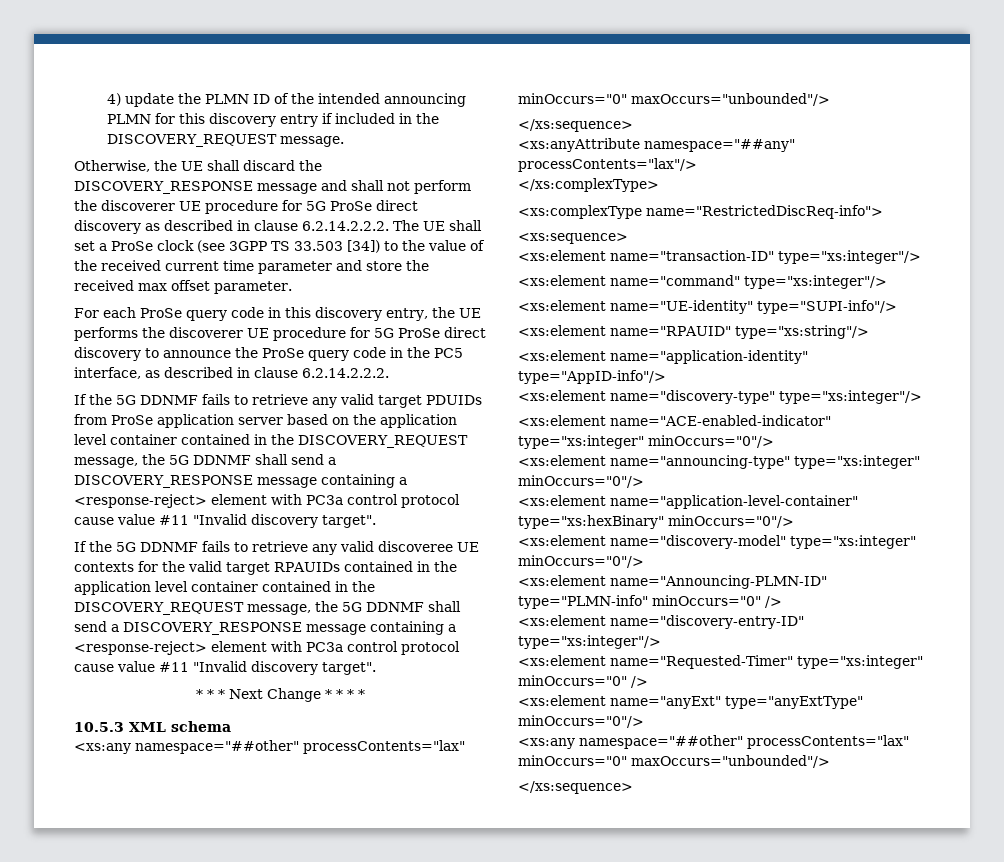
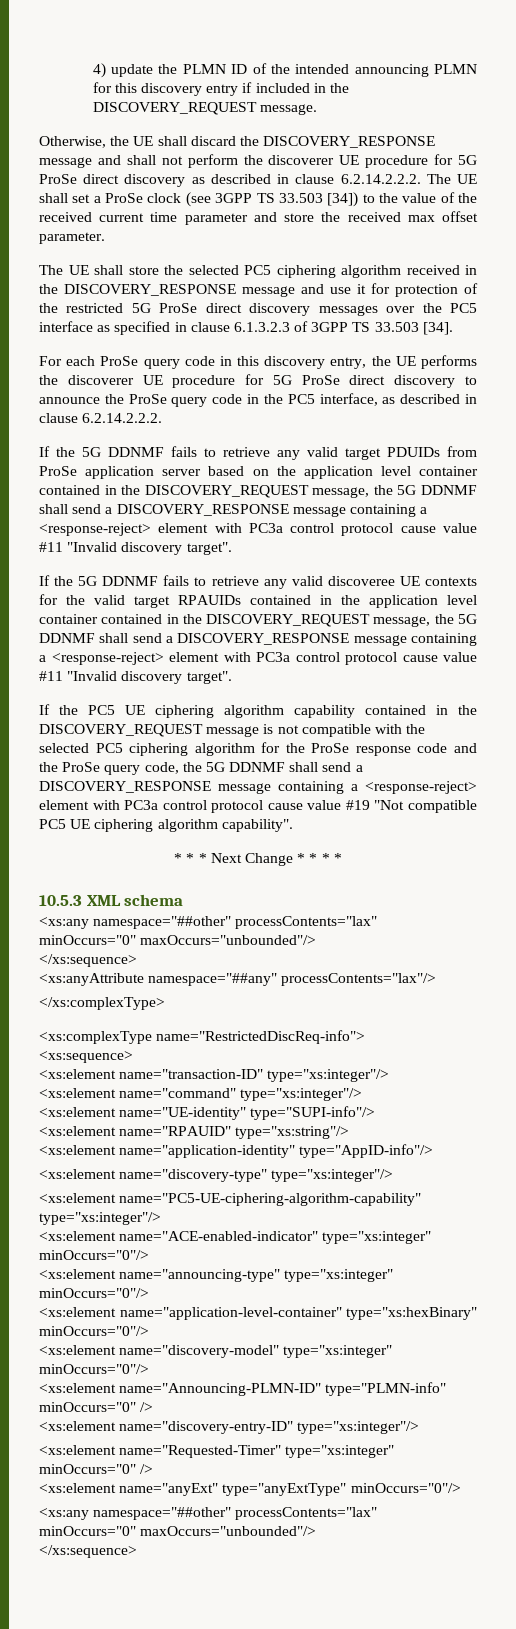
(292, 287) none -> [39,265,477,278] [39,283,478,297] [39,303,478,316] [39,321,453,335] // The UE shall store the selected PC5 ciphering algorithm received in the DISCOVERY_RESPONSE message and use it for protection of the restricted 5G ProSe direct discovery messages over the PC5 interface as specified in clause 6.1.3.2.3 of 3GPP TS 33.503 [34].
(376, 668) none -> [39,704,477,718] [39,724,426,737] [39,742,477,756] [39,762,363,775] [39,781,477,794] [39,800,477,813] [39,819,293,832] // If the PC5 UE ciphering algorithm capability contained in the DISCOVERY_REQUEST message is not compatible with the selected PC5 ciphering algorithm for the ProSe response code and the ProSe query code, the 5G DDNMF shall send a DISCOVERY_RESPONSE message containing a <response-reject> element with PC3a control protocol cause value #19 "Not compatible PC5 UE ciphering algorithm capability".
(922, 397) none -> [39,1193,422,1206] [39,1212,161,1225] // <xs:element name="PC5-UE-ciphering-algorithm-capability" type="xs:integer"/>

